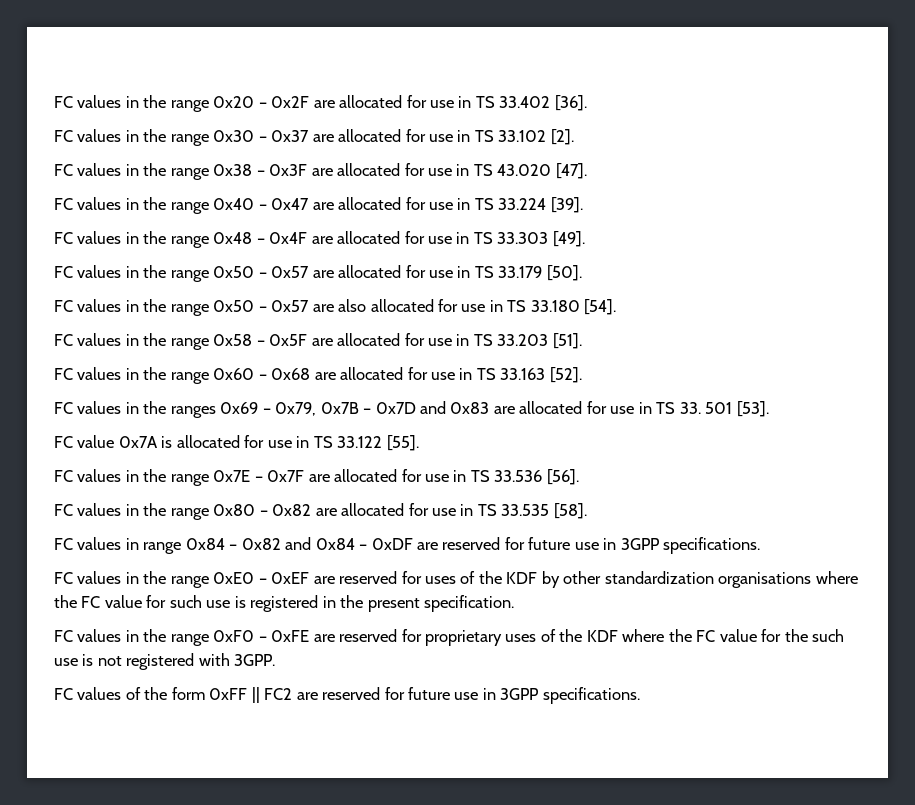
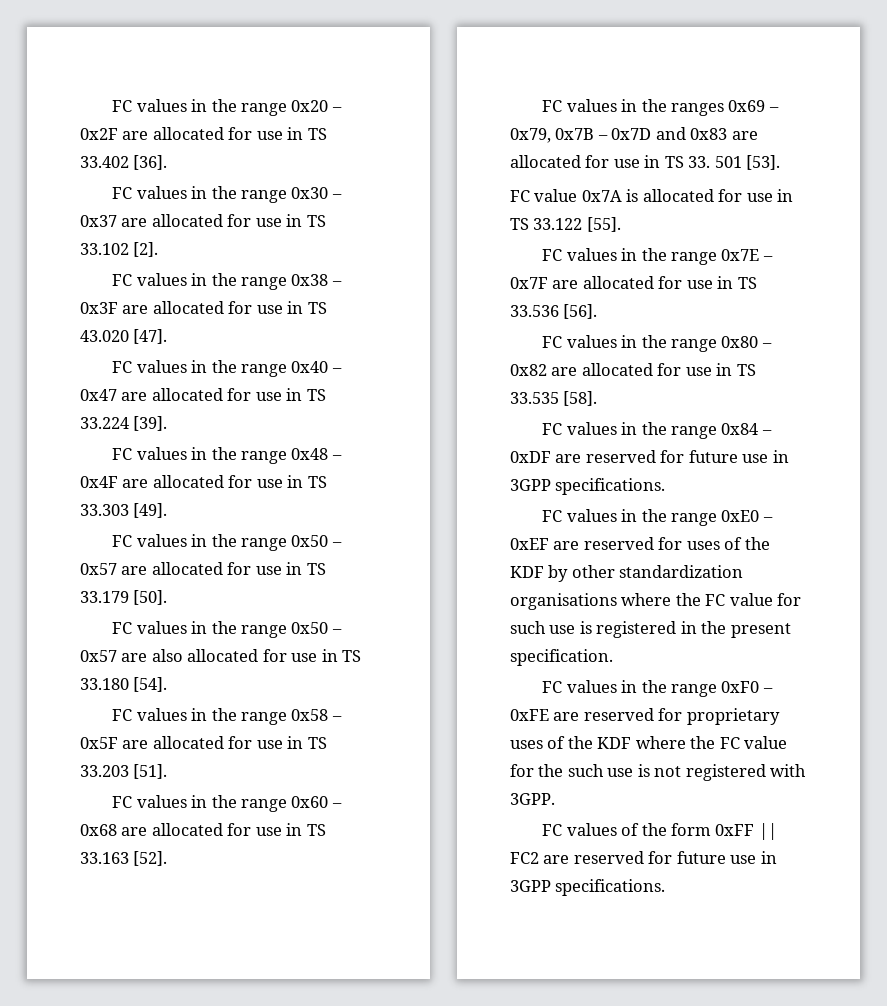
(139, 544) none -> [641,422,667,435] the
[241,537,368,550] 0x82 and 0x84 – -> (772, 432) none

